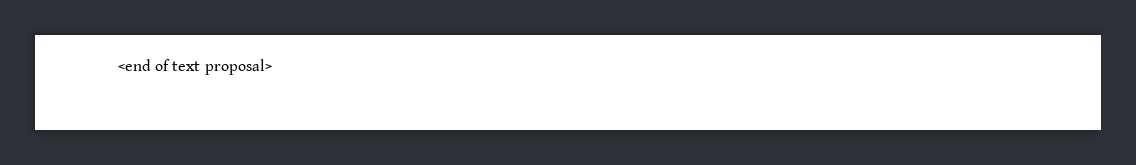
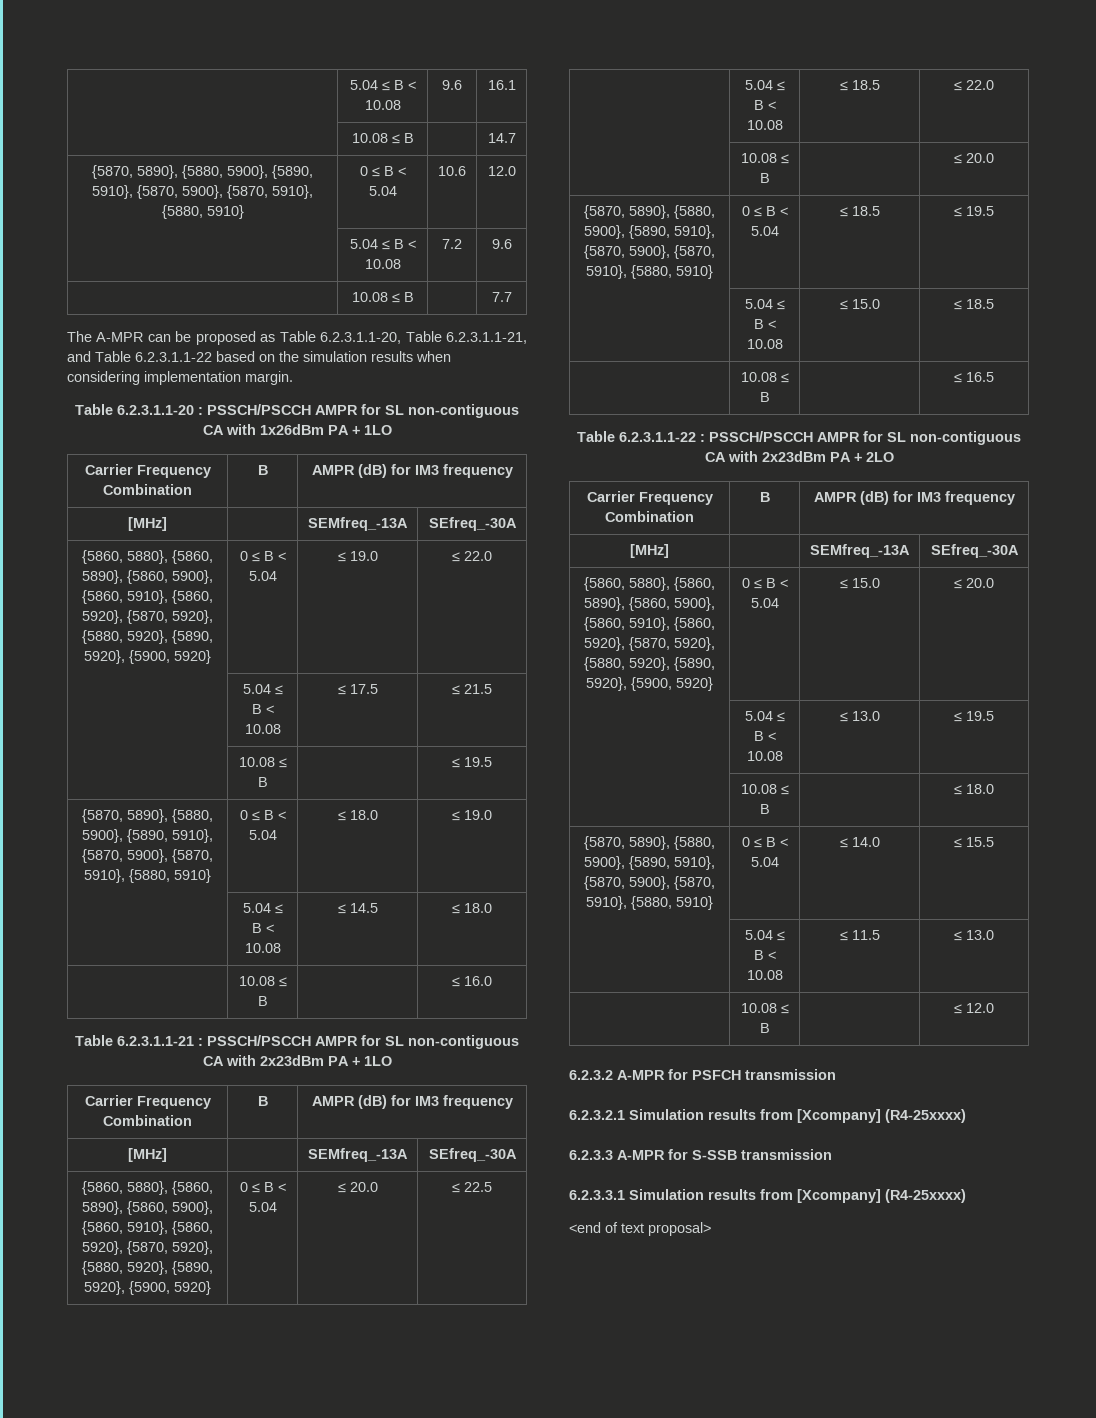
(118, 65) none -> [349,80,416,91] [364,100,401,110] [442,80,462,90] [487,80,516,90] [351,133,414,144] [487,133,516,143] [92,165,313,179] [92,185,313,199] [161,205,244,219] [359,166,406,177] [368,186,397,196] [438,166,466,176] [487,166,516,176] [349,239,416,250] [364,259,401,269] [442,239,462,249] [491,239,512,249] [351,292,414,303] [491,292,512,302] [67,331,527,345] [67,351,451,362] [67,371,293,385] [75,404,519,418] [202,424,392,435] [84,464,211,478] [103,484,192,495] [257,465,268,475] [311,464,513,478] [128,517,167,531] [308,517,408,531] [428,517,517,531] [82,550,213,564] [82,570,213,584] [82,590,213,604] [82,610,213,624] [82,630,213,644] [84,650,211,664] [239,551,286,562] [248,571,277,581] [337,551,378,562] [452,551,492,562] [242,684,283,695] [251,704,274,714] [244,724,281,734] [337,684,378,695] [452,684,492,695] [238,757,287,768] [257,777,268,787] [452,757,492,768] [82,809,213,823] [82,829,213,843] [82,849,213,863] [84,869,211,883] [239,810,286,821] [248,830,277,840] [337,810,378,821] [452,810,492,821] [242,903,283,914] [251,923,274,933] [244,943,281,953] [337,903,378,914] [452,903,492,914] [238,976,287,987] [257,996,268,1006] [452,976,492,987] [75,1035,519,1049] [202,1055,392,1066] [84,1095,211,1109] [103,1115,192,1126] [257,1096,268,1106] [311,1095,513,1109] [128,1148,167,1162] [308,1148,408,1162] [428,1148,517,1162] [82,1181,213,1195] [82,1201,213,1215] [82,1221,213,1235] [82,1241,213,1255] [82,1261,213,1275] [84,1281,211,1295] [239,1182,286,1193] [248,1202,277,1212] [337,1182,378,1193] [452,1182,492,1193] [744,80,785,91] [753,100,776,110] [746,120,783,130] [839,80,880,91] [954,80,994,91] [740,153,789,164] [759,173,770,183] [954,153,994,164] [584,205,715,219] [584,225,715,239] [584,245,715,259] [586,265,713,279] [741,206,788,217] [750,226,779,236] [839,206,880,217] [954,206,994,217] [744,299,785,310] [753,319,776,329] [746,339,783,349] [839,299,880,310] [954,299,994,310] [740,372,789,383] [759,392,770,402] [954,372,994,383] [577,431,1021,445] [704,451,894,462] [586,491,713,505] [605,511,694,522] [759,492,770,502] [813,491,1015,505] [630,544,669,558] [810,544,910,558] [930,544,1019,558] [584,577,715,591] [584,597,715,611] [584,617,715,631] [584,637,715,651] [584,657,715,671] [586,677,713,691] [741,578,788,589] [750,598,779,608] [839,578,880,589] [954,578,994,589] [744,711,785,722] [753,731,776,741] [746,751,783,761] [839,711,880,722] [954,711,994,722] [740,784,789,795] [759,804,770,814] [954,784,994,795] [584,836,715,850] [584,856,715,870] [584,876,715,890] [586,896,713,910] [741,837,788,848] [750,857,779,867] [839,837,880,848] [954,837,994,848] [744,930,785,941] [753,950,776,960] [746,970,783,980] [839,930,880,941] [954,930,994,941] [740,1003,789,1014] [759,1023,770,1033] [954,1003,994,1014] [569,1069,836,1080] [569,1109,966,1123] [569,1149,832,1160] [569,1189,966,1203] | 5.04 ≤ B < 10.08 | 9.6 | 16.1 // | 10.08 ≤ B | | 14.7 // {5870, 5890}, {5880, 5900}, {5890, 5910}, {5870, 5900}, {5870, 5910}, {5880, 5910} | 0 ≤ B < 5.04 | 10.6 | 12.0 // | 5.04 ≤ B < 10.08 | 7.2 | 9.6 // | 10.08 ≤ B | | 7.7 // The A-MPR can be proposed as Table 6.2.3.1.1-20, Table 6.2.3.1.1-21, and Table 6.2.3.1.1-22 based on the simulation results when considering implementation margin. // Table 6.2.3.1.1-20 : PSSCH/PSCCH AMPR for SL non-contiguous CA with 1x26dBm PA + 1LO // Carrier Frequency Combination | B | AMPR (dB) for IM3 frequency // [MHz] | | SEMfreq_-13A | SEfreq_-30A // {5860, 5880}, {5860, 5890}, {5860, 5900}, {5860, 5910}, {5860, 5920}, {5870, 5920}, {5880, 5920}, {5890, 5920}, {5900, 5920} | 0 ≤ B < 5.04 | ≤ 19.0 | ≤ 22.0 // | 5.04 ≤ B < 10.08 | ≤ 17.5 | ≤ 21.5 // | 10.08 ≤ B | | ≤ 19.5 // {5870, 5890}, {5880, 5900}, {5890, 5910}, {5870, 5900}, {5870, 5910}, {5880, 5910} | 0 ≤ B < 5.04 | ≤ 18.0 | ≤ 19.0 // | 5.04 ≤ B < 10.08 | ≤ 14.5 | ≤ 18.0 // | 10.08 ≤ B | | ≤ 16.0 // Table 6.2.3.1.1-21 : PSSCH/PSCCH AMPR for SL non-contiguous CA with 2x23dBm PA + 1LO // Carrier Frequency Combination | B | AMPR (dB) for IM3 frequency // [MHz] | | SEMfreq_-13A | SEfreq_-30A // {5860, 5880}, {5860, 5890}, {5860, 5900}, {5860, 5910}, {5860, 5920}, {5870, 5920}, {5880, 5920}, {5890, 5920}, {5900, 5920} | 0 ≤ B < 5.04 | ≤ 20.0 | ≤ 22.5 // | 5.04 ≤ B < 10.08 | ≤ 18.5 | ≤ 22.0 // | 10.08 ≤ B | | ≤ 20.0 // {5870, 5890}, {5880, 5900}, {5890, 5910}, {5870, 5900}, {5870, 5910}, {5880, 5910} | 0 ≤ B < 5.04 | ≤ 18.5 | ≤ 19.5 // | 5.04 ≤ B < 10.08 | ≤ 15.0 | ≤ 18.5 // | 10.08 ≤ B | | ≤ 16.5 // Table 6.2.3.1.1-22 : PSSCH/PSCCH AMPR for SL non-contiguous CA with 2x23dBm PA + 2LO // Carrier Frequency Combination | B | AMPR (dB) for IM3 frequency // [MHz] | | SEMfreq_-13A | SEfreq_-30A // {5860, 5880}, {5860, 5890}, {5860, 5900}, {5860, 5910}, {5860, 5920}, {5870, 5920}, {5880, 5920}, {5890, 5920}, {5900, 5920} | 0 ≤ B < 5.04 | ≤ 15.0 | ≤ 20.0 // | 5.04 ≤ B < 10.08 | ≤ 13.0 | ≤ 19.5 // | 10.08 ≤ B | | ≤ 18.0 // {5870, 5890}, {5880, 5900}, {5890, 5910}, {5870, 5900}, {5870, 5910}, {5880, 5910} | 0 ≤ B < 5.04 | ≤ 14.0 | ≤ 15.5 // | 5.04 ≤ B < 10.08 | ≤ 11.5 | ≤ 13.0 // | 10.08 ≤ B | | ≤ 12.0 // 6.2.3.2 A-MPR for PSFCH transmission // 6.2.3.2.1 Simulation results from [Xcompany] (R4-25xxxx) // 6.2.3.3 A-MPR for S-SSB transmission // 6.2.3.3.1 Simulation results from [Xcompany] (R4-25xxxx) //

